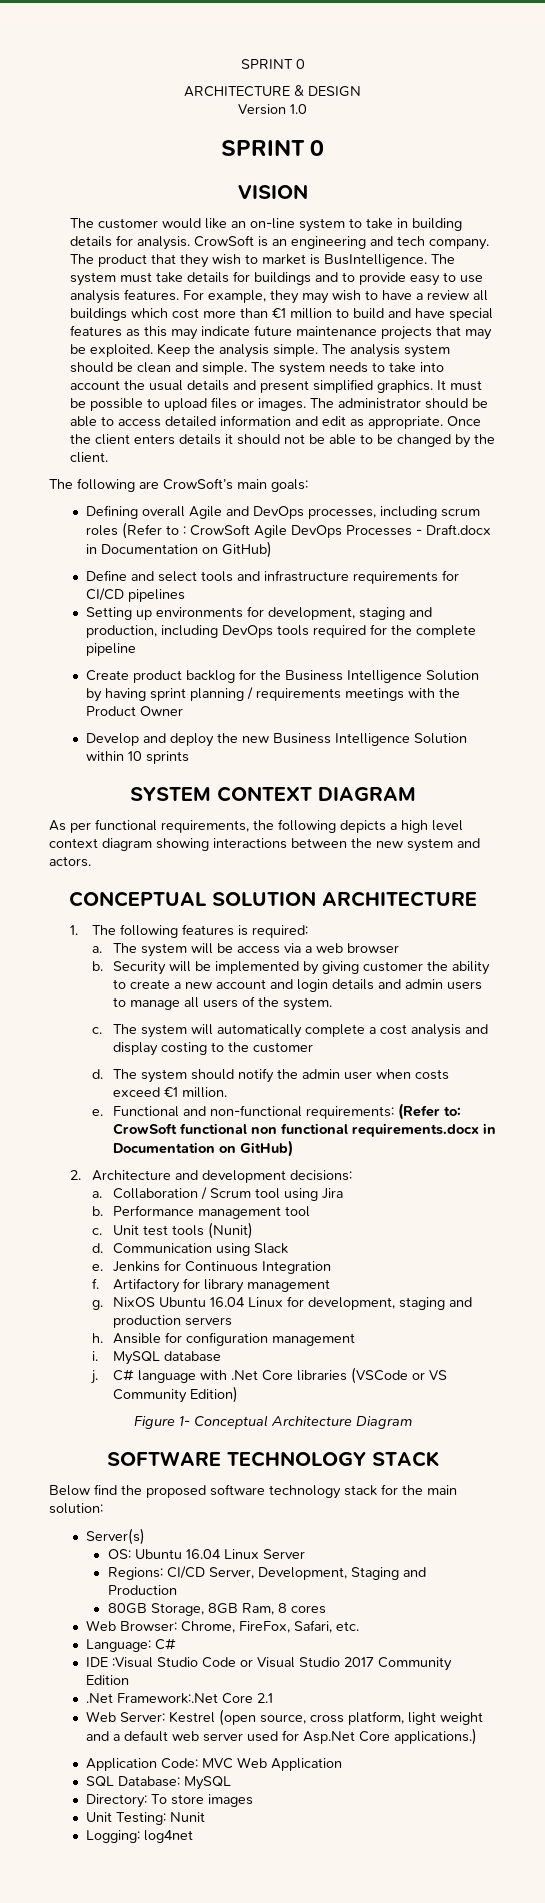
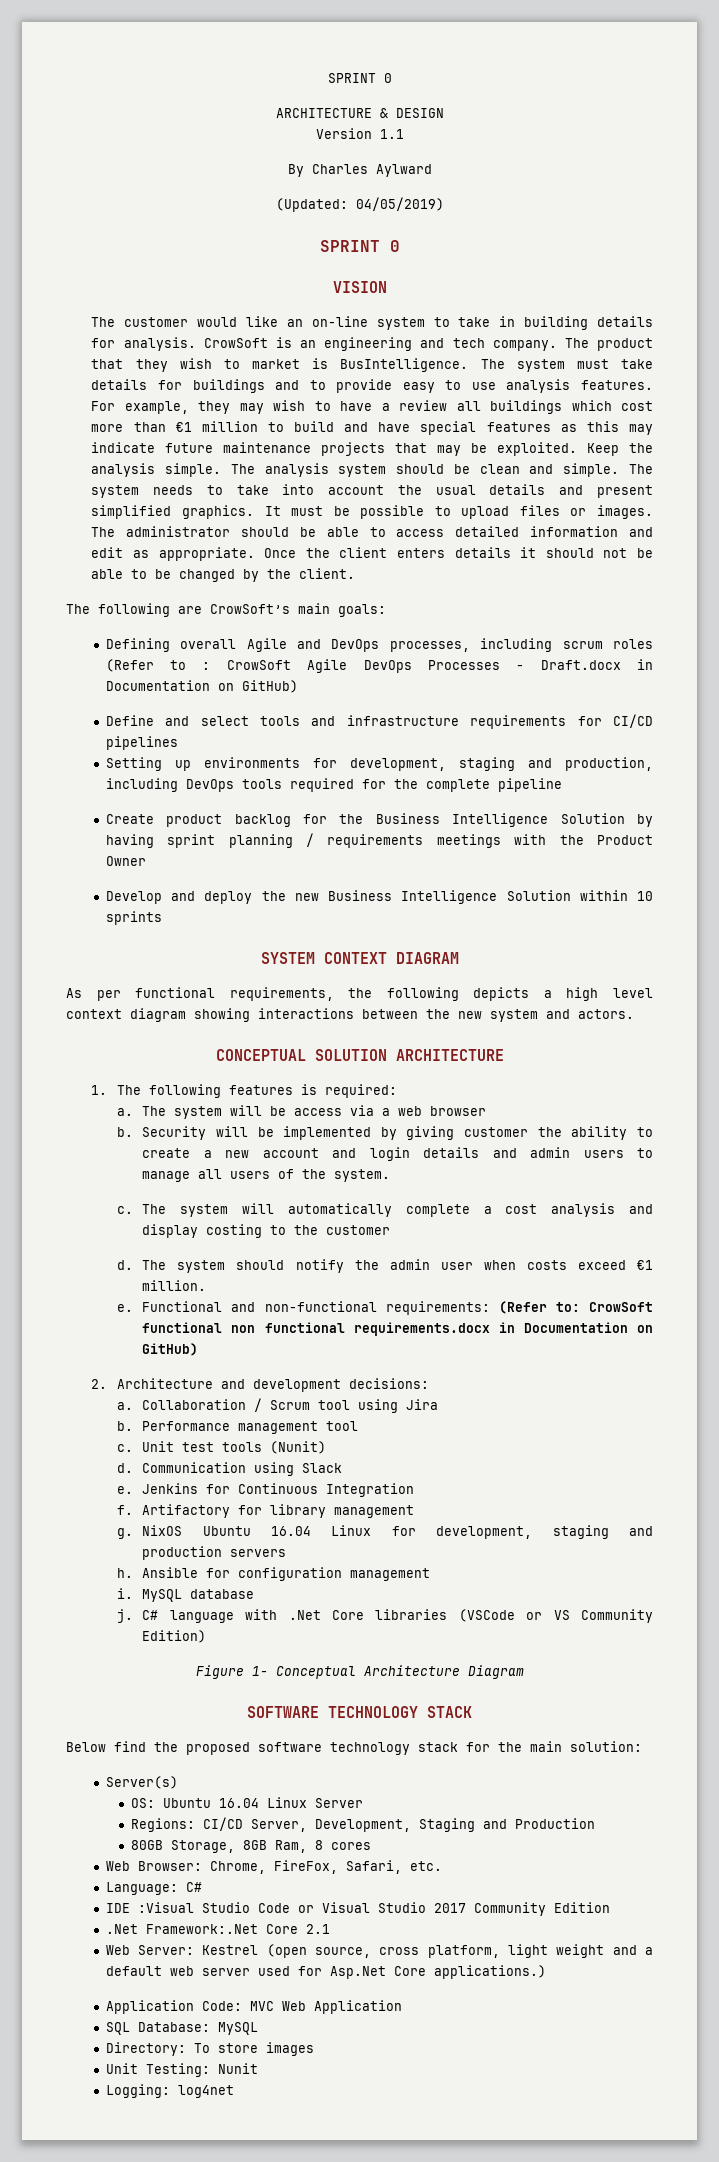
[290,104,307,114] 1.0 -> [379,129,404,139] [287,164,432,177] [275,197,444,212] 1.1 // By Charles Aylward // (Updated: 04/05/2019)

